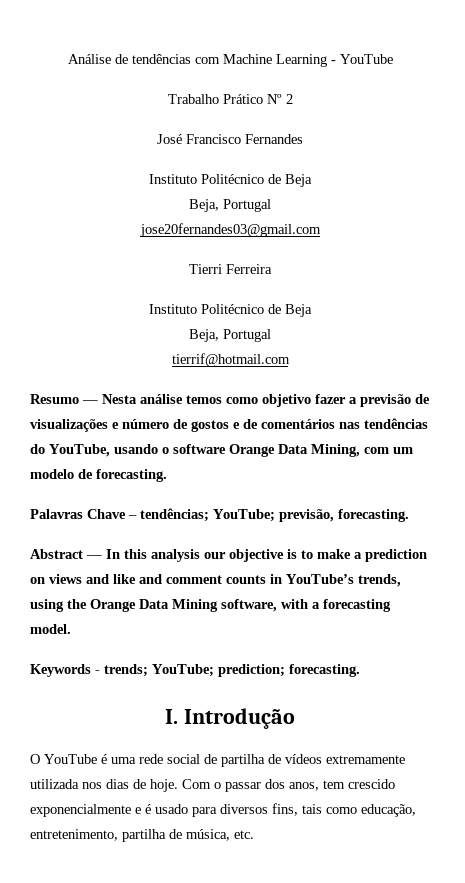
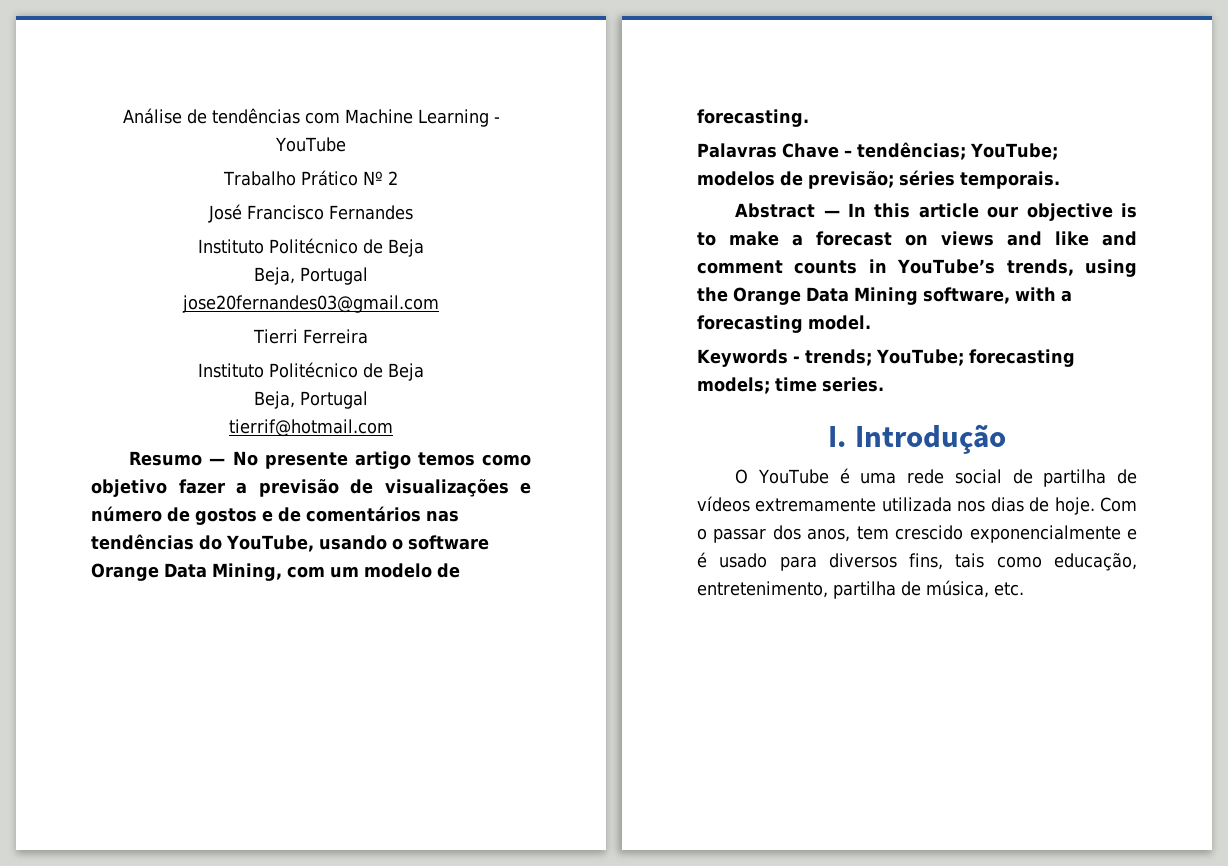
[102,394,183,404] Nesta análise -> [232,451,411,469] No presente artigo
[279,509,409,522] previsão, forecasting. -> [697,170,1060,189] modelos de previsão; séries temporais.
[151,549,200,562] analysis -> [918,203,979,218] article
[365,549,427,562] prediction -> [816,231,892,246] forecast
[218,664,360,677] prediction; forecasting. -> [968,349,1075,367] [697,377,884,394] forecasting models; time series.

